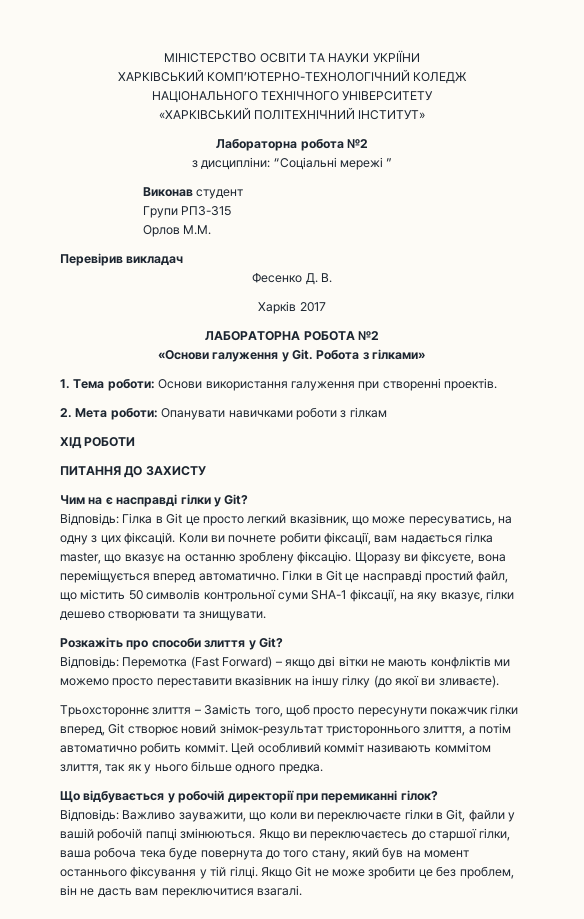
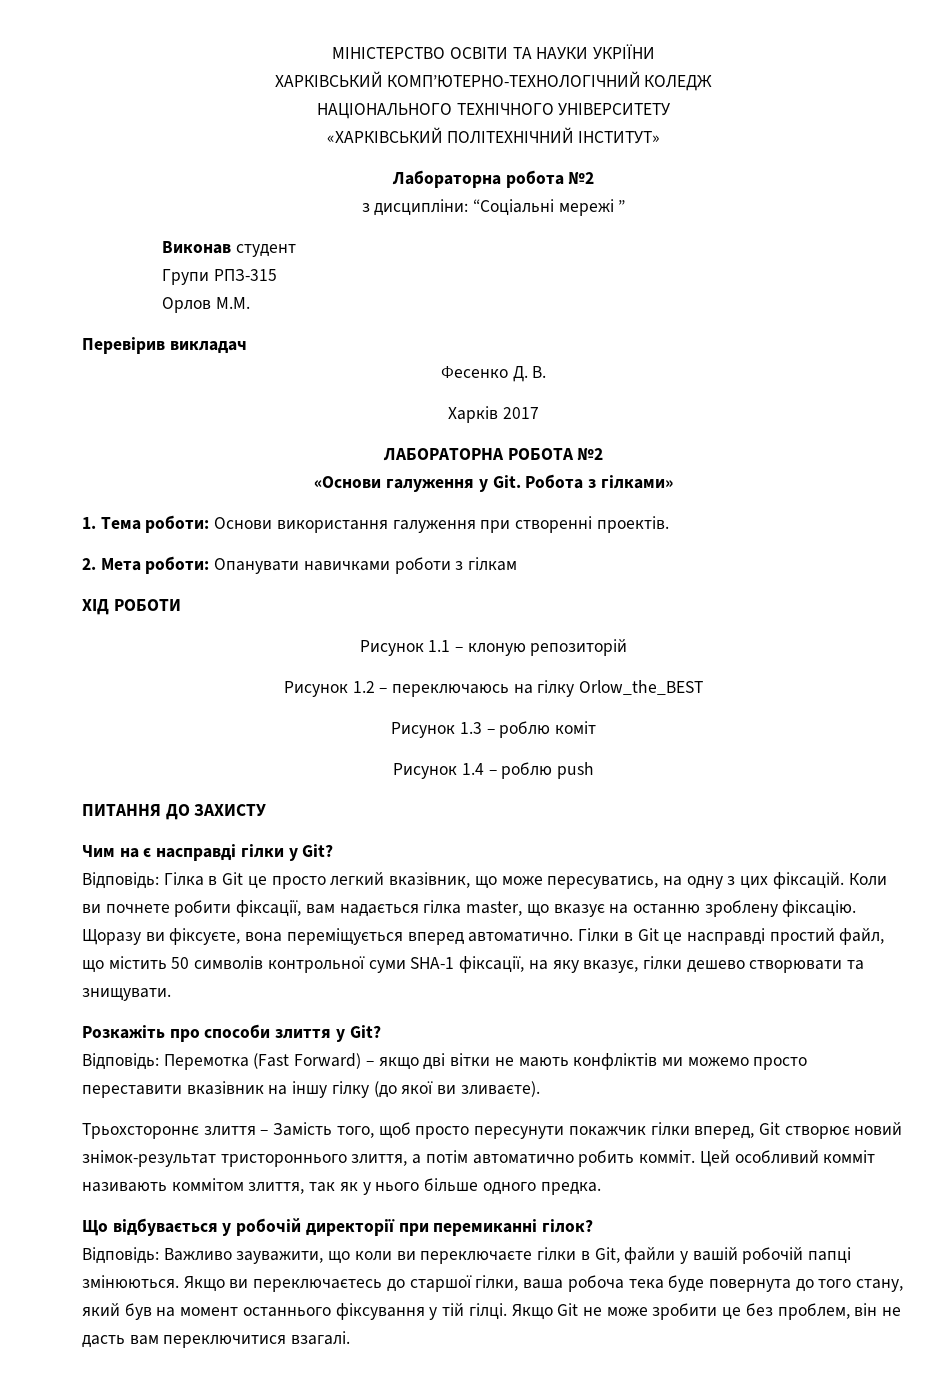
(136, 442) none -> [359,639,628,656] [283,680,704,697] [391,721,596,738] [393,762,594,779] // Рисунок 1.1 – клоную репозиторій // Рисунок 1.2 – переключаюсь на гілку Orlow_the_BEST // Рисунок 1.3 – роблю коміт // Рисунок 1.4 – роблю push

